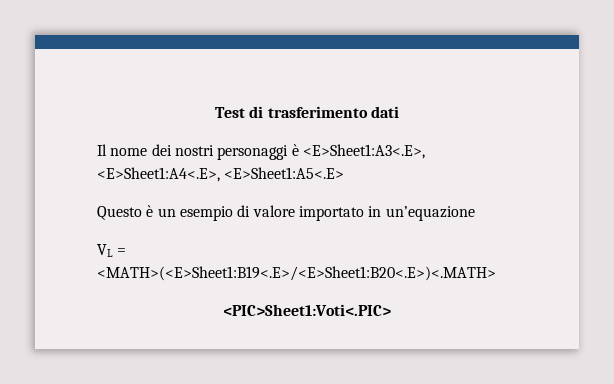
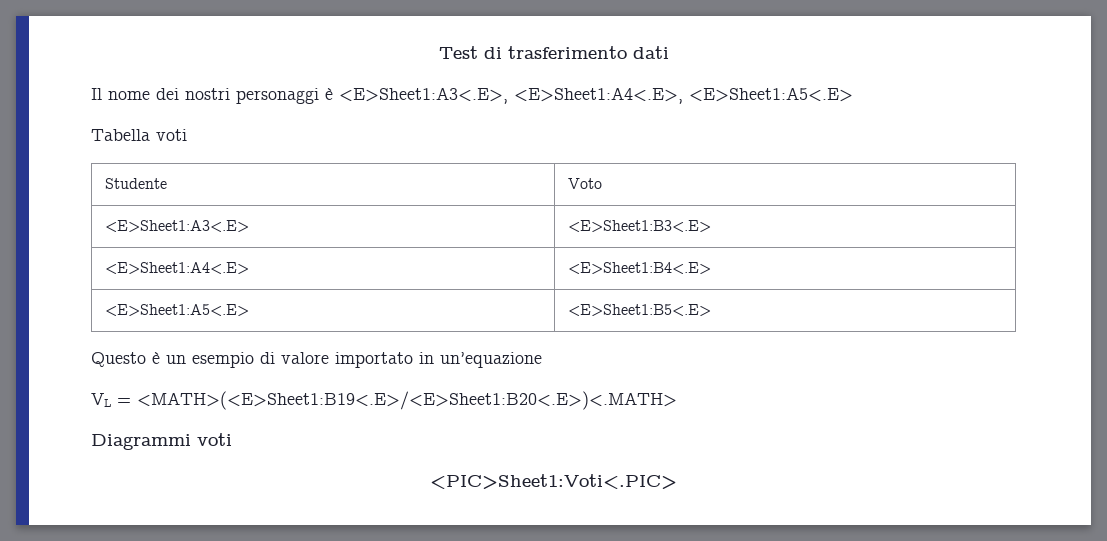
(345, 173) none -> [91,129,187,141] [104,178,167,189] [567,178,602,189] [104,220,249,233] [567,220,711,233] [104,262,249,275] [567,262,711,275] [104,304,249,317] [567,304,711,317] // Tabella voti // Studente | Voto // <E>Sheet1:A3<.E> | <E>Sheet1:B3<.E> // <E>Sheet1:A4<.E> | <E>Sheet1:B4<.E> // <E>Sheet1:A5<.E> | <E>Sheet1:B5<.E>
(496, 273) none -> [91,433,232,450] // Diagrammi voti

